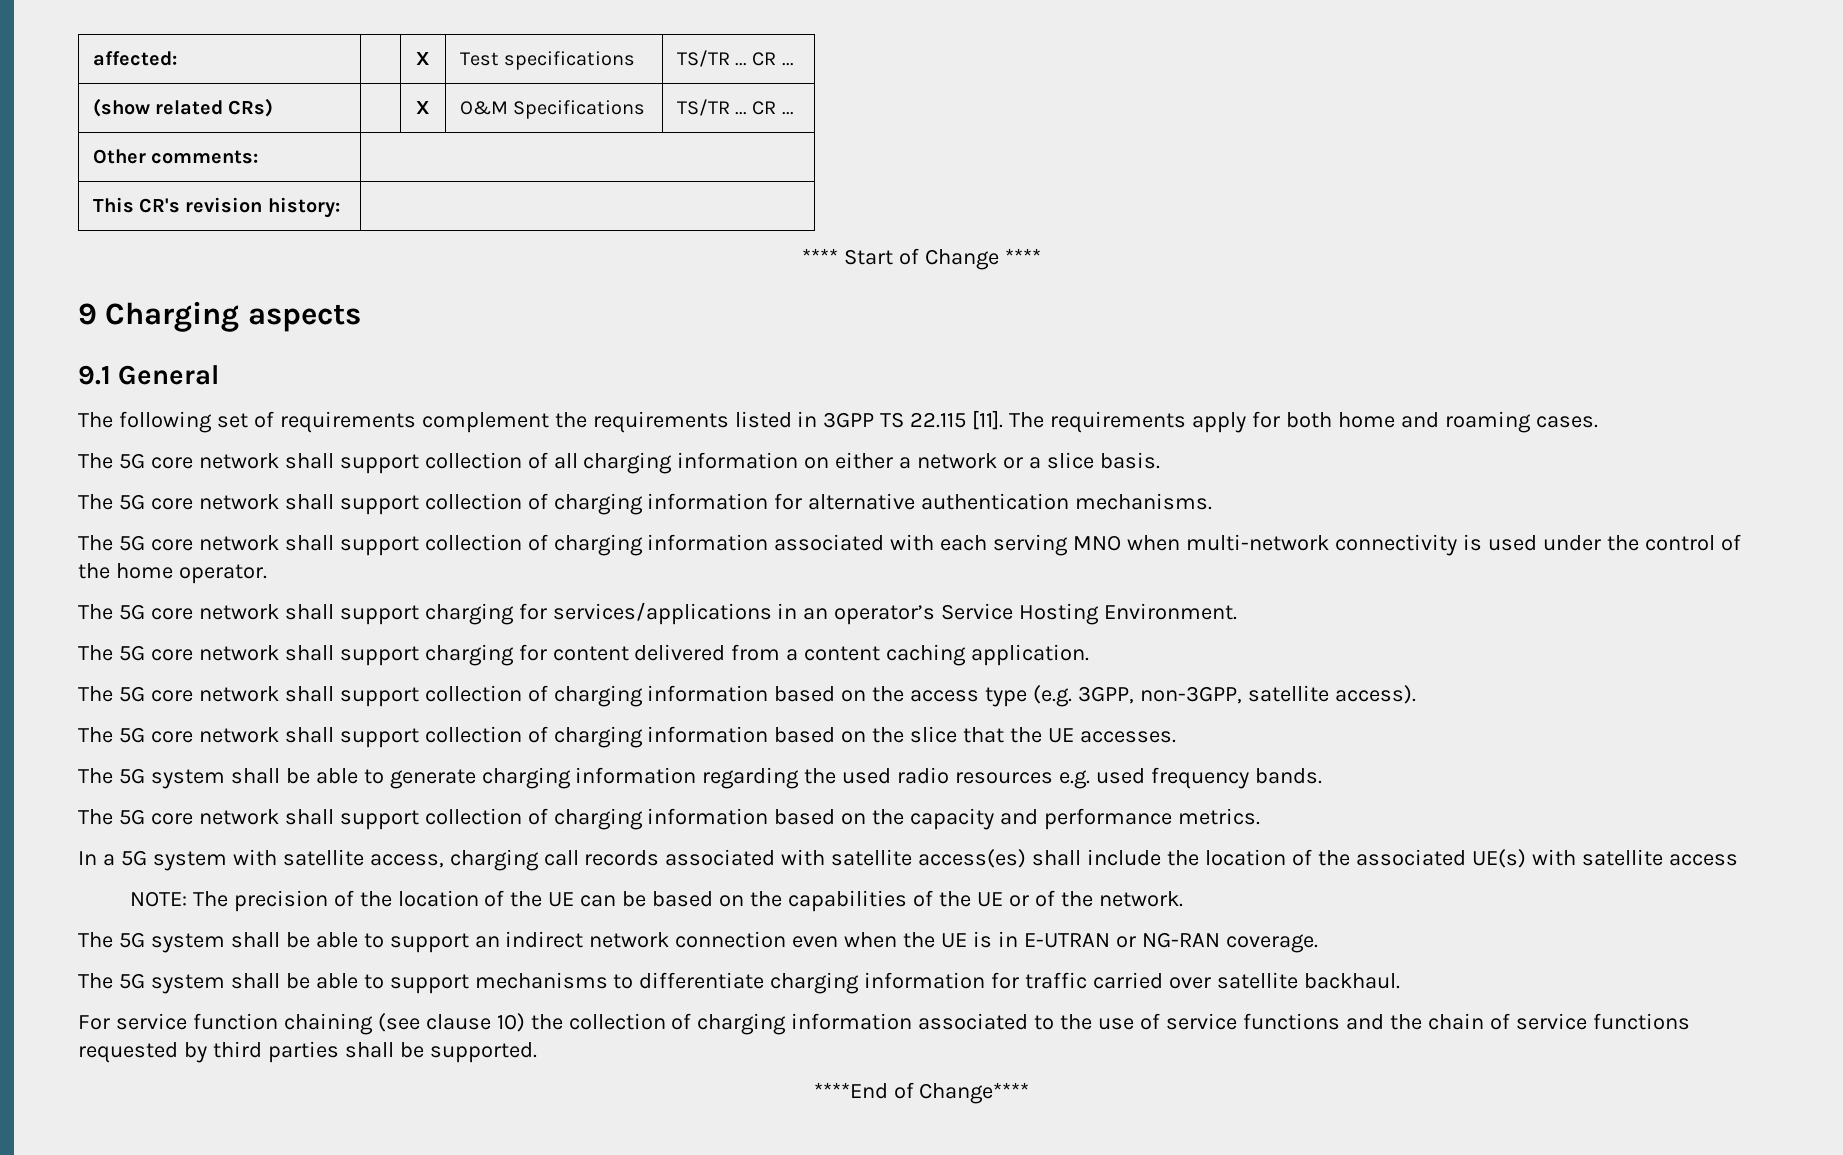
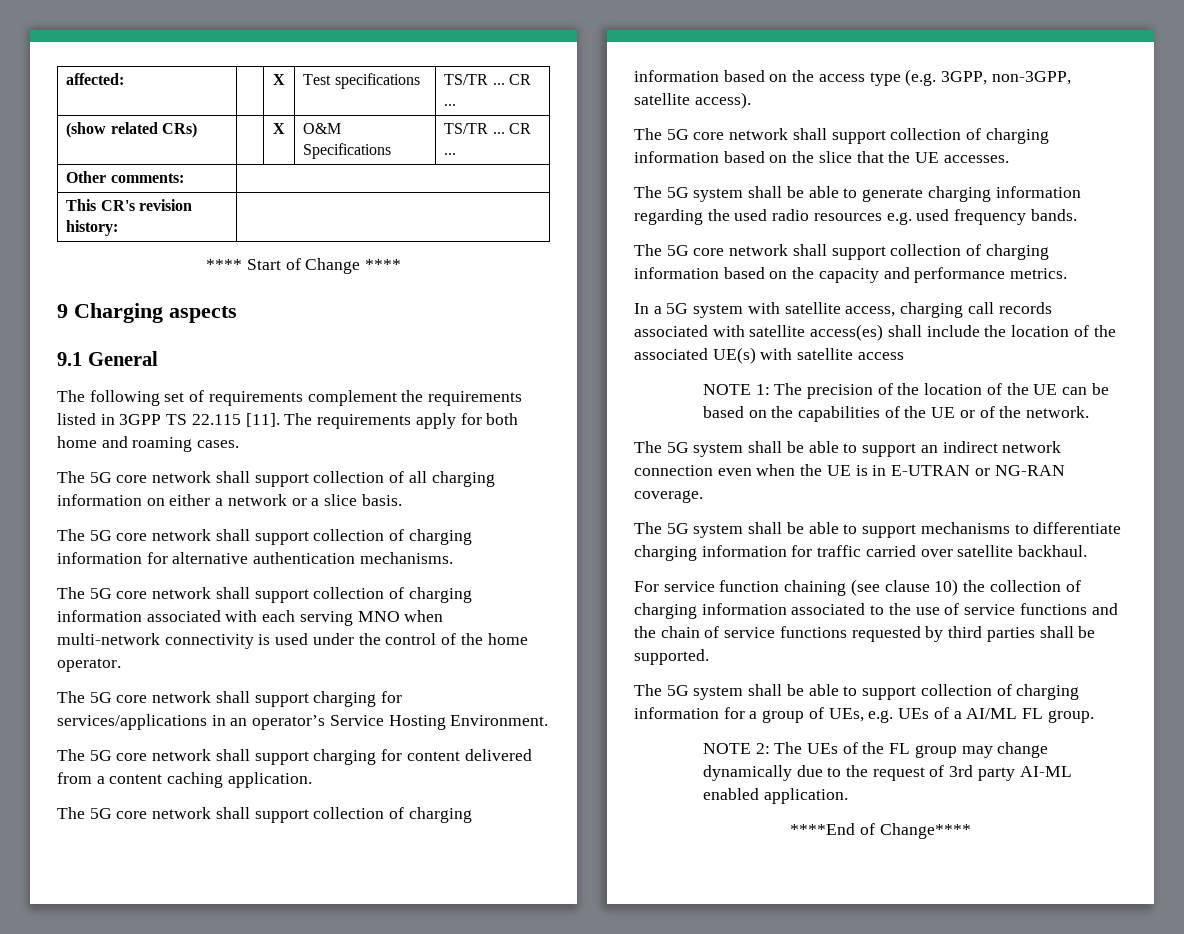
[129,891,187,907] NOTE: -> [702,384,770,395] NOTE 1:
(537, 1052) none -> [634,684,1080,700] [634,707,1094,723] [702,742,1049,758] [702,765,1072,781] [702,788,848,804] // The 5G system shall be able to support collection of charging information for a group of UEs, e.g. UEs of a AI/ML FL group. // NOTE 2: The UEs of the FL group may change dynamically due to the request of 3rd party AI-ML enabled application.

